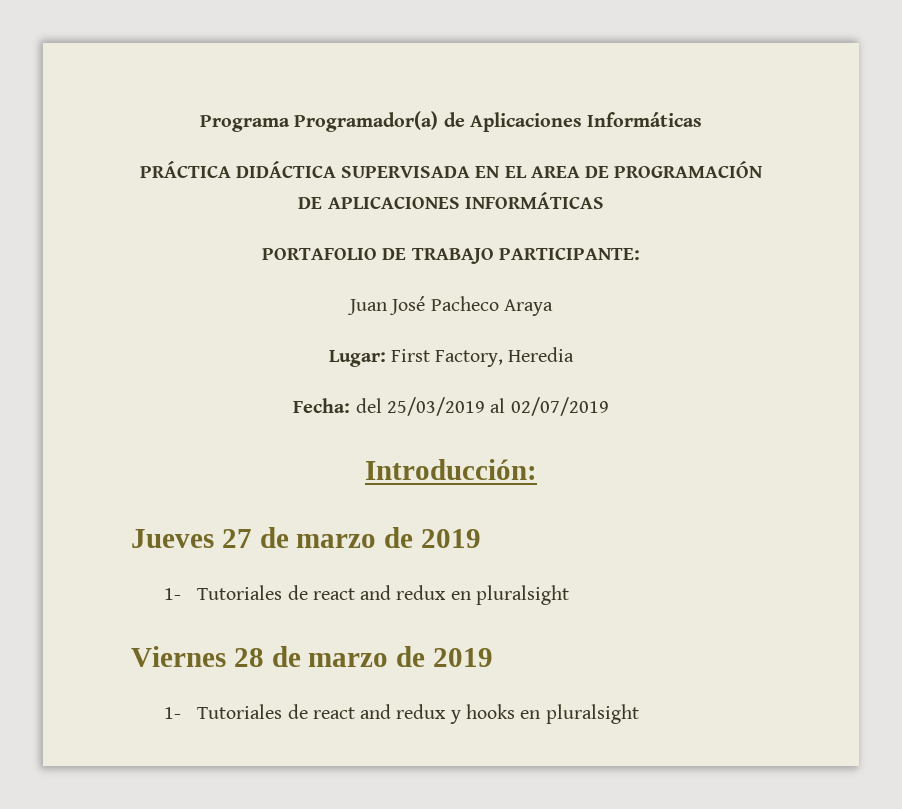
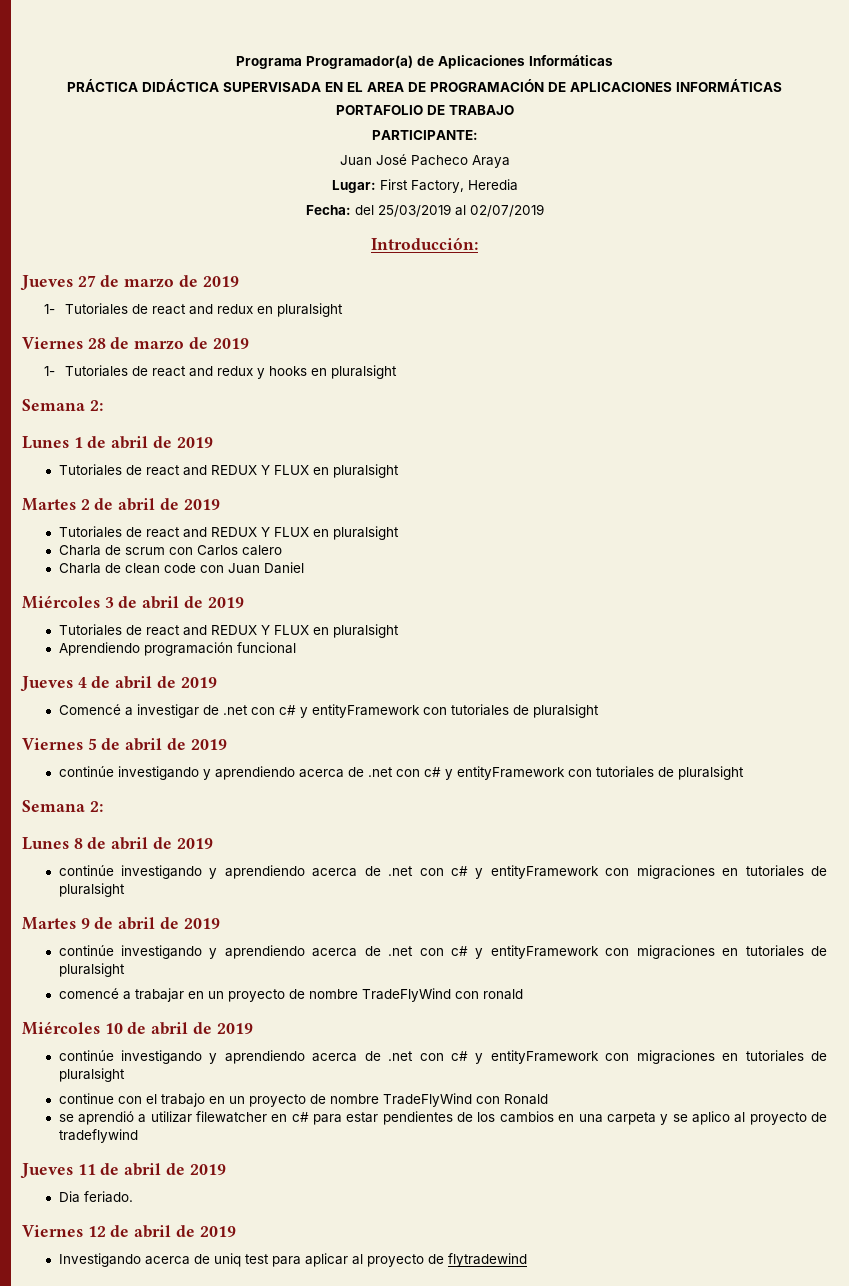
(494, 256) none -> (514, 110) //
(639, 714) none -> [22,399,103,411] [22,436,213,449] [58,464,399,478] [22,498,220,511] [58,526,399,540] [58,545,282,556] [58,562,304,574] [22,595,244,609] [58,624,399,638] [58,642,296,656] [20,676,217,692] [58,704,599,718] [22,738,227,751] [58,766,744,780] [22,800,103,812] [22,837,213,850] [58,865,828,879] [58,883,125,897] [22,917,220,930] [58,945,828,959] [58,963,125,977] [58,988,523,1002] [22,1021,253,1035] [58,1050,828,1064] [58,1068,125,1082] [58,1093,548,1107] [58,1111,827,1125] [58,1129,138,1143] [20,1163,226,1179] [58,1191,133,1203] [22,1225,236,1238] [58,1253,527,1267] // Semana 2: // Lunes 1 de abril de 2019 // Tutoriales de react and REDUX Y FLUX en pluralsight // Martes 2 de abril de 2019 // Tutoriales de react and REDUX Y FLUX en pluralsight // Charla de scrum con Carlos calero // Charla de clean code con Juan Daniel // Miércoles 3 de abril de 2019 // Tutoriales de react and REDUX Y FLUX en pluralsight // Aprendiendo programación funcional // Jueves 4 de abril de 2019 // Comencé a investigar de .net con c# y entityFramework con tutoriales de pluralsight // Viernes 5 de abril de 2019 // continúe investigando y aprendiendo acerca de .net con c# y entityFramework con tutoriales de pluralsight // Semana 2: // Lunes 8 de abril de 2019 // continúe investigando y aprendiendo acerca de .net con c# y entityFramework con migraciones en tutoriales de pluralsight // Martes 9 de abril de 2019 // continúe investigando y aprendiendo acerca de .net con c# y entityFramework con migraciones en tutoriales de pluralsight // comencé a trabajar en un proyecto de nombre TradeFlyWind con ronald // Miércoles 10 de abril de 2019 // continúe investigando y aprendiendo acerca de .net con c# y entityFramework con migraciones en tutoriales de pluralsight // continue con el trabajo en un proyecto de nombre TradeFlyWind con Ronald // se aprendió a utilizar filewatcher en c# para estar pendientes de los cambios en una carpeta y se aplico al proyecto de tradeflywind // Jueves 11 de abril de 2019 // Dia feriado. // Viernes 12 de abril de 2019 // Investigando acerca de uniq test para aplicar al proyecto de flytradewind

